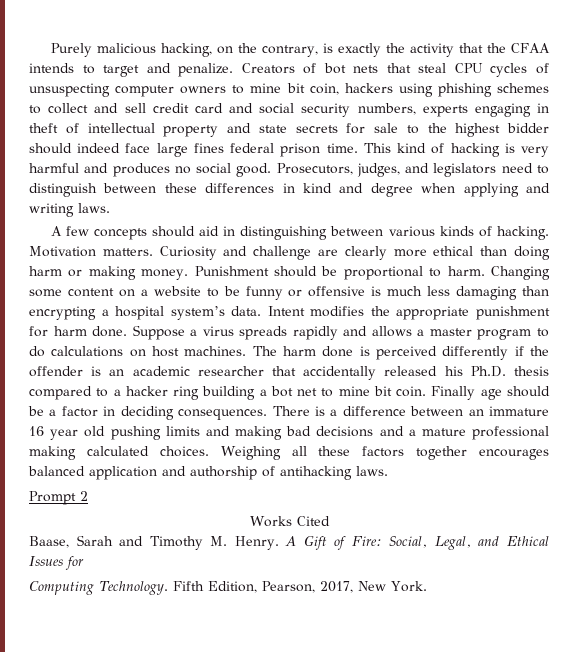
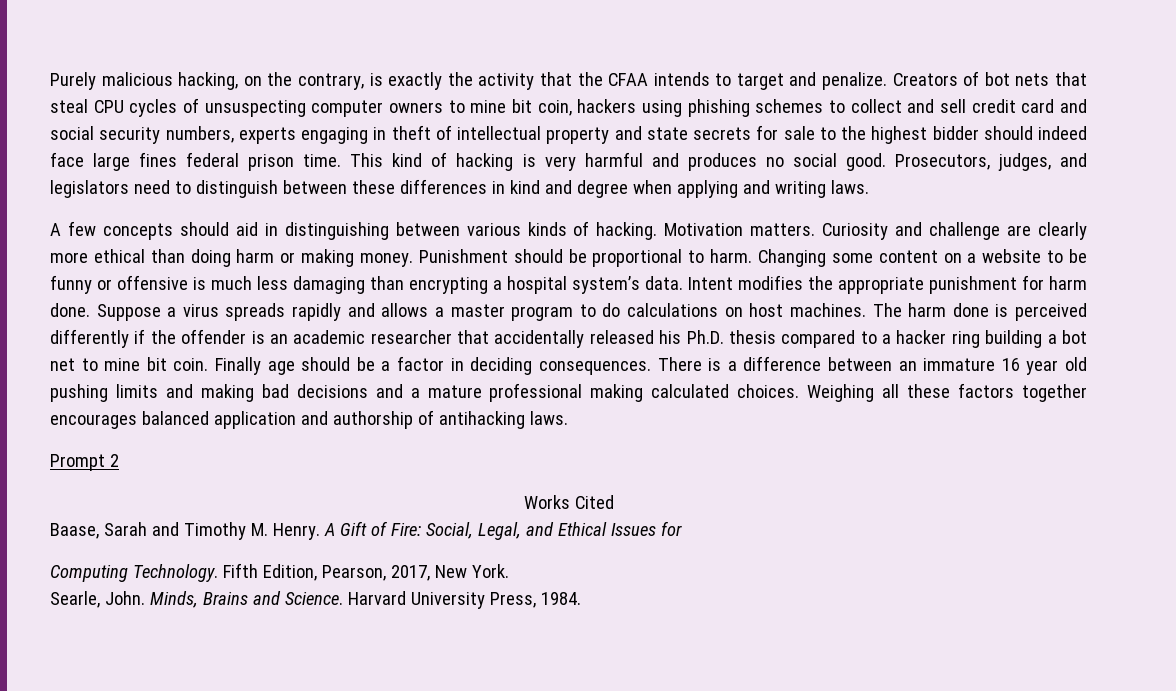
(427, 586) none -> [50,591,581,609] // Searle, John. Minds, Brains and Science. Harvard University Press, 1984.

